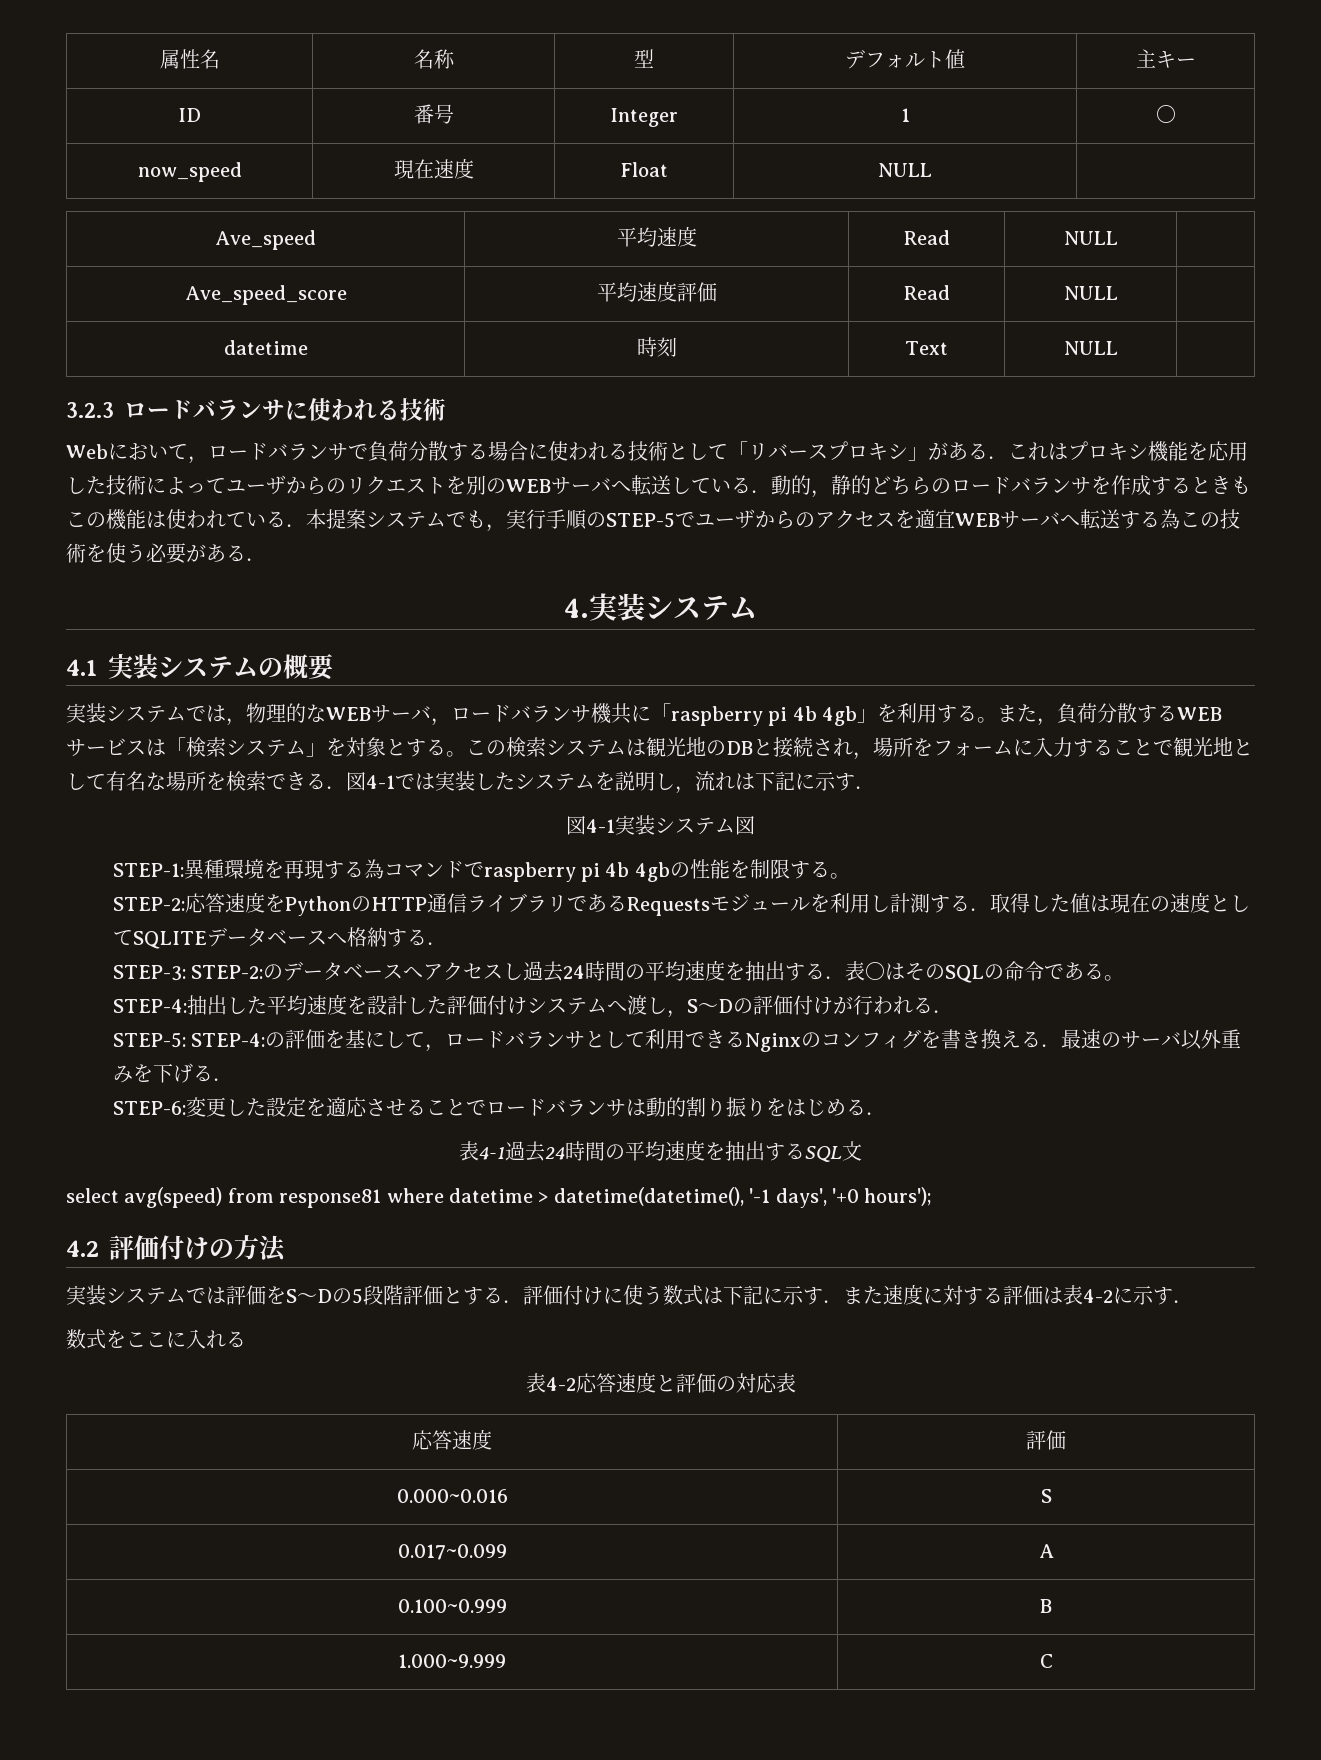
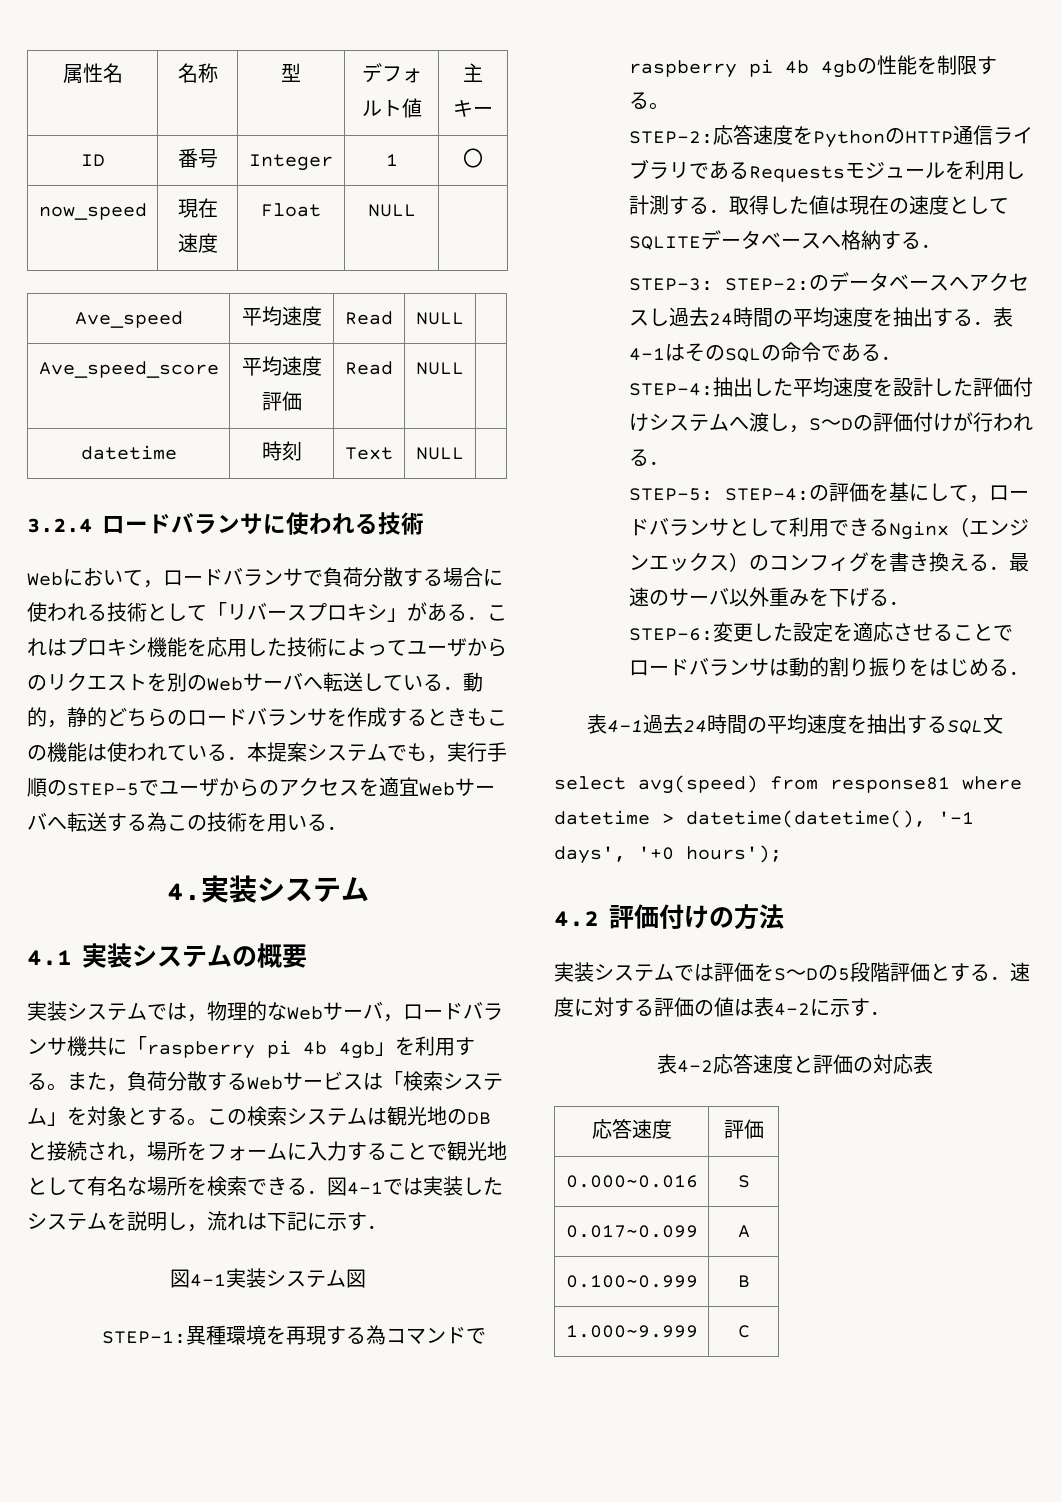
[66,402,114,418] 3.2.3 -> [27,518,92,533] 3.2.4
[506,479,551,493] WEB -> [207,677,243,691] Web
[955,513,1000,527] WEB -> [419,782,455,796] Web
[106,543,226,564] 使う必要があ -> [267,814,307,832] 用い
[326,707,371,721] WEB -> [287,1006,323,1020] Web
[1177,707,1223,721] WEB -> [247,1076,283,1090] Web
[865,962,886,980] 〇 -> [629,348,666,361] 4-1
[1104,975,1125,981] 。 -> [881,356,902,360] ．
(802, 1042) none -> [949,517,1030,537] [629,552,750,572] （エンジンエックス）
[523,1285,883,1305] 評価付けに使う数式は下記に示す．また -> (1010, 978) none
(1043, 1295) none -> [694,997,734,1017] の値
[66,1329,246,1349] // 数式をここに入れる -> (890, 1013) none

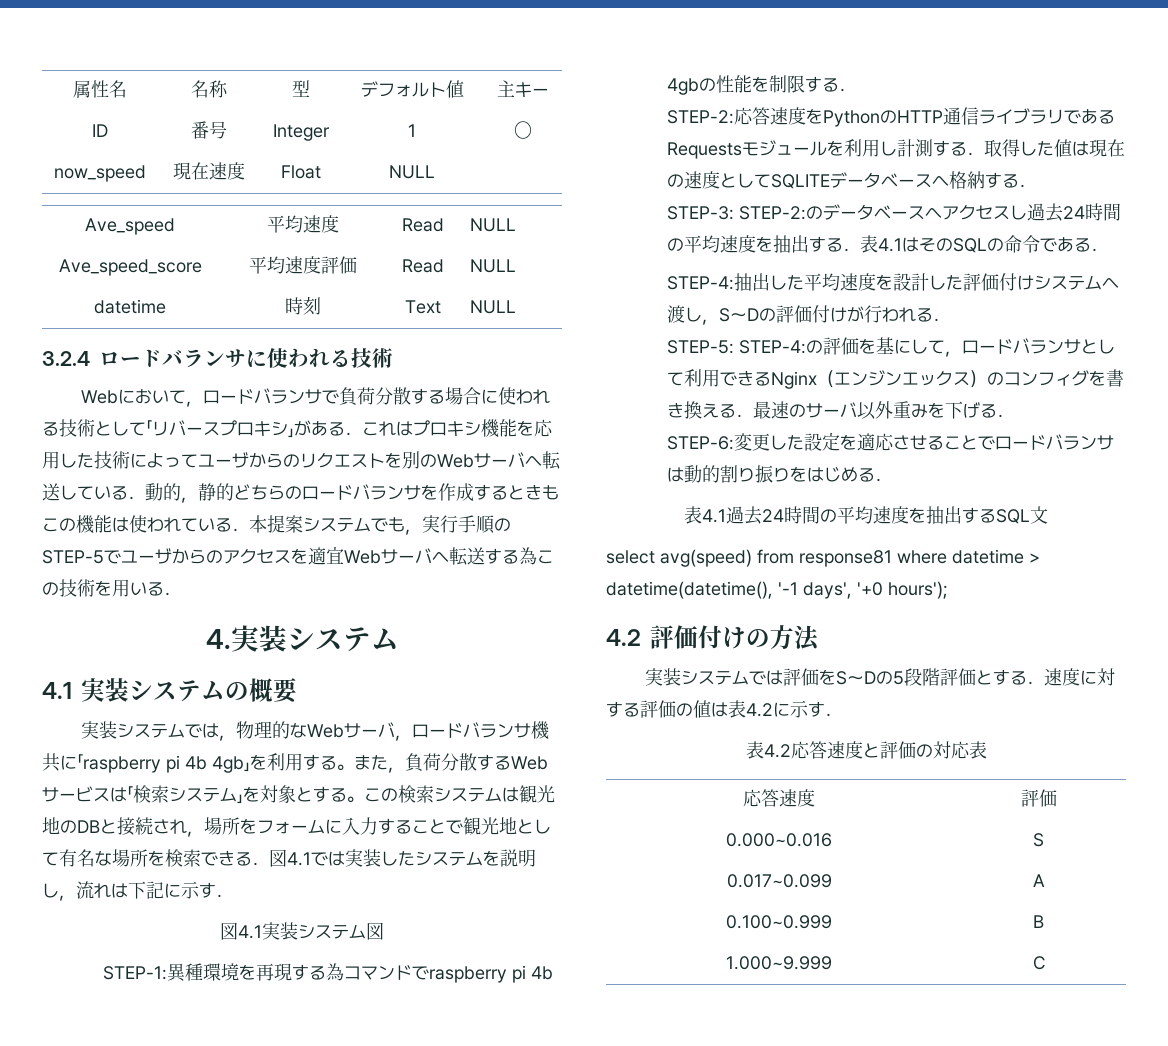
[347,1182,383,1195] 4-1 -> [287,852,311,866] 4.1
[189,1274,226,1287] 4-1 -> [238,925,262,939] 4.1
[649,102,670,110] 。 -> [839,88,857,92] ．
[629,348,666,361] 4-1 -> [878,238,903,252] 4.1
[606,720,643,733] 4-1 -> [702,509,726,523] 4.1
[774,1003,810,1016] 4-2 -> [746,703,773,717] 4.2
[676,1060,713,1073] 4-2 -> [763,744,791,758] 4.2

